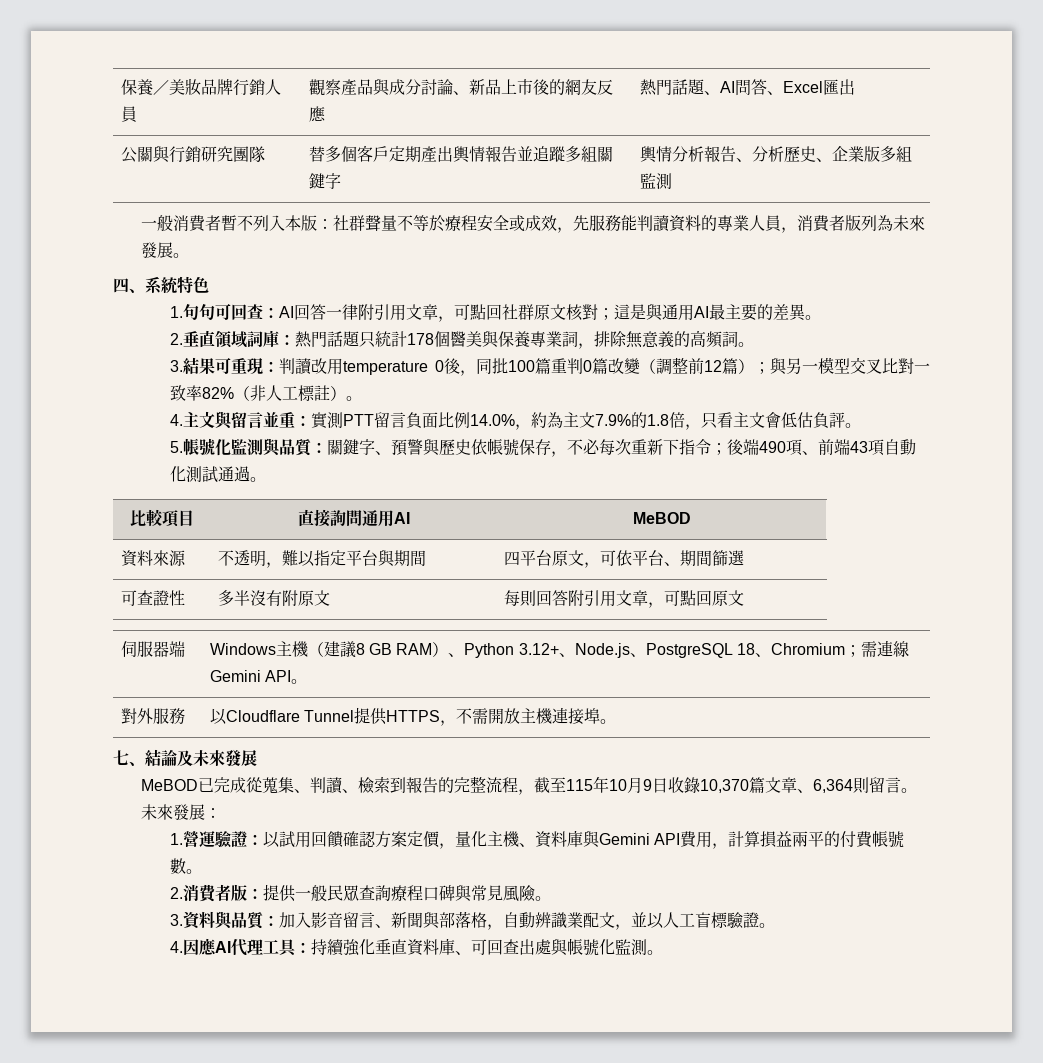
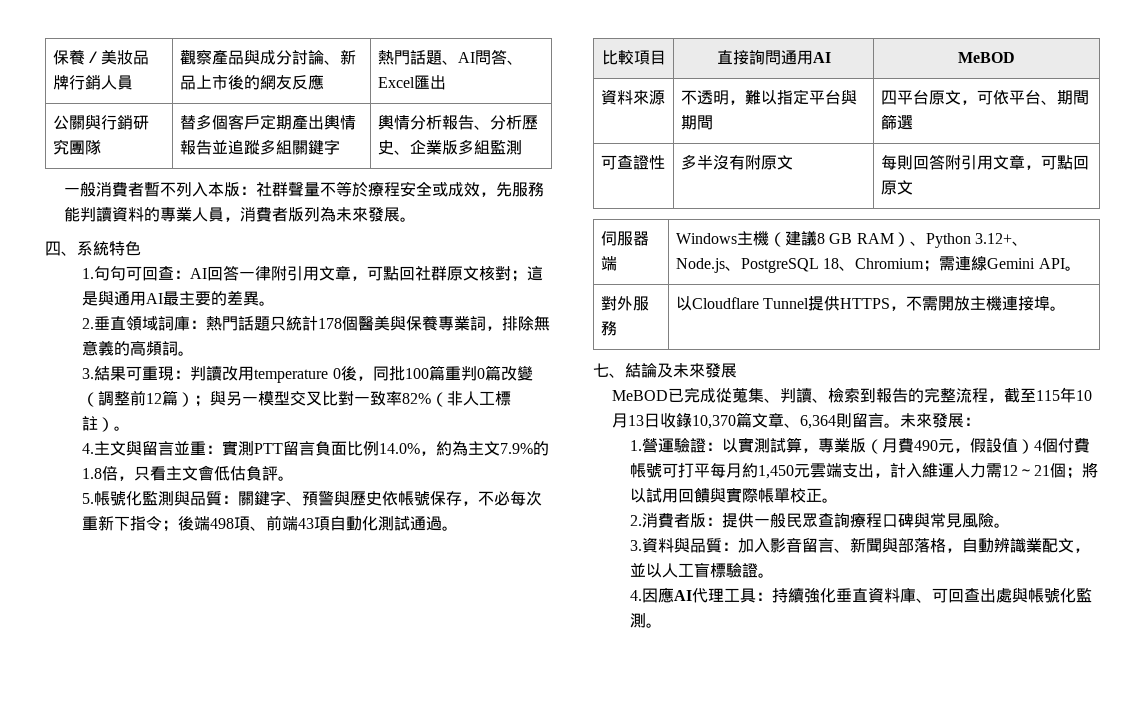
[758,441,786,453] 490 -> [210,518,235,529] 498
[643,779,653,791] 9 -> [627,415,644,426] 13
[278,830,905,849] [169,858,186,874] 試用回饋確認方案定價，量化主機、資料庫與Gemini API費用，計算損益兩平的付費帳號數 -> [738,437,1091,454] [630,462,1099,479] [630,487,823,503] 實測試算，專業版（月費490元，假設值）4個付費帳號可打平每月約1,450元雲端支出，計入維運人力需12～21個；將以試用回饋與實際帳單校正

